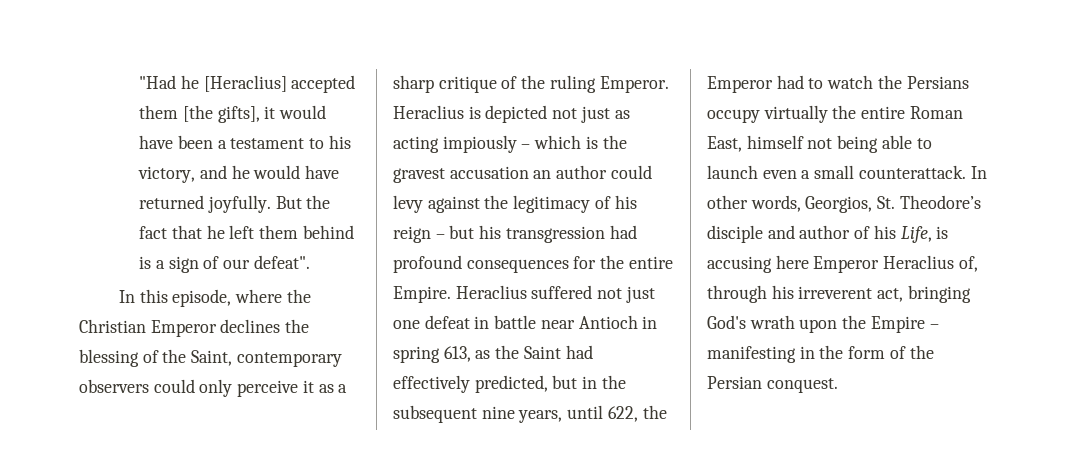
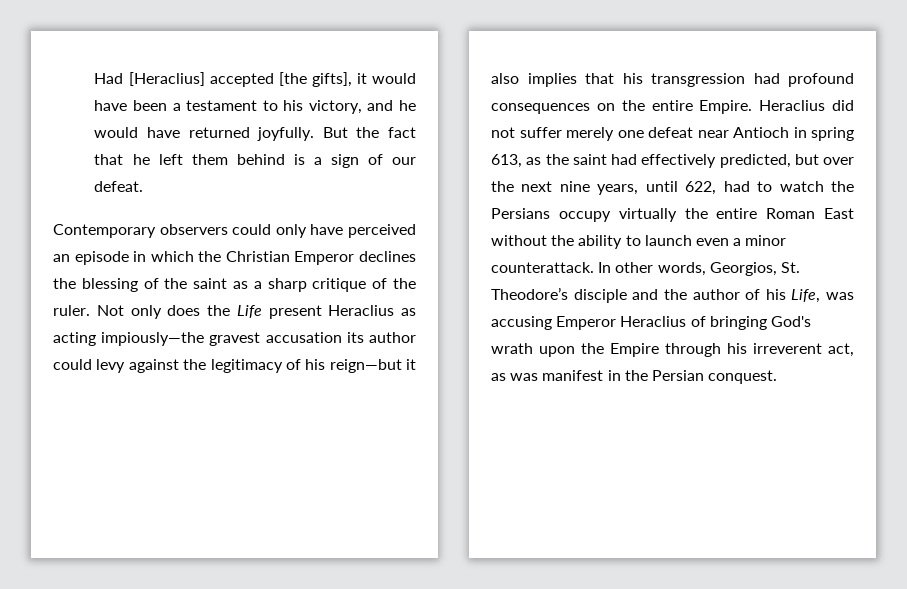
[139,75,199,89] "Had he -> [94,73,124,84] Had
[139,105,179,119] them -> (274, 80) none
[253,255,310,269] [119,289,283,307] defeat". // In this episode, where -> [94,181,144,192] [53,224,416,238] [53,251,194,265] defeat. // Contemporary observers could only have perceived an episode in which
[191,350,342,367] [79,379,314,397] Saint, contemporary observers could only perceive it -> [193,278,228,289] saint
[549,75,669,93] [393,105,630,123] [393,135,627,153] ruling Emperor. Heraclius is depicted not just as acting impiously – which is the -> [53,305,416,319] [53,332,205,346] ruler. Not only does the Life present Heraclius as acting impiously—the
[533,170,552,179] an -> [346,332,364,343] its
[393,225,475,243] reign – but -> [329,359,416,373] [491,73,614,87] reign—but it also implies that
[573,256,597,269] for -> [596,103,615,111] on
[531,285,655,303] [393,315,537,329] suffered not just one defeat in battle -> [832,100,854,111] [491,127,693,141] did not suffer merely one defeat
[523,346,561,359] Saint -> [572,154,607,165] saint
[582,375,626,389] [393,405,477,423] in the subsequent -> [823,157,854,165] [491,181,553,192] over the next
[642,405,667,419] [707,76,773,93] the Emperor -> (717, 188) none
[707,135,912,153] East, himself not being able -> [824,208,854,219] [491,235,623,249] East without the ability
[814,165,855,179] small -> [745,235,787,246] minor
(795, 232) none -> [663,289,687,300] the
[936,226,949,239] [707,255,978,273] [707,285,904,303] is accusing here Emperor Heraclius of, through his irreverent act, -> [826,292,854,300] [491,316,706,330] was accusing Emperor Heraclius of
[929,324,939,329] [707,345,906,363] – manifesting in the form of -> [665,343,854,357] [491,370,621,381] through his irreverent act, as was manifest in

